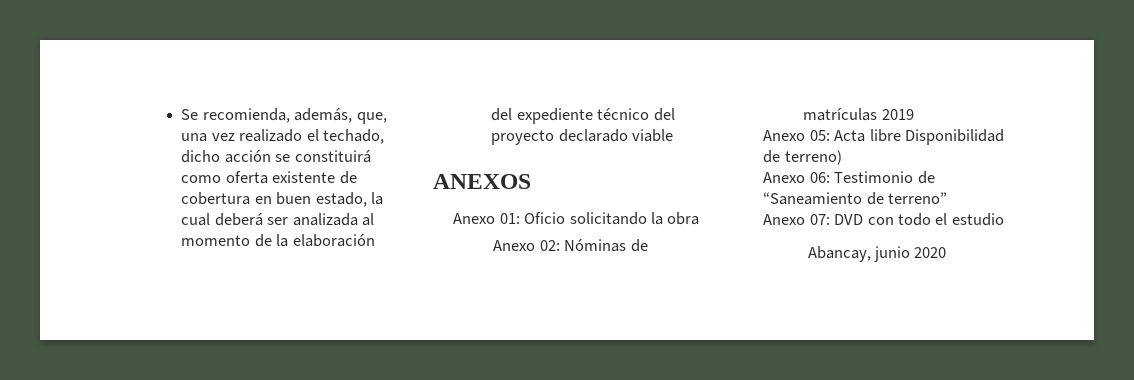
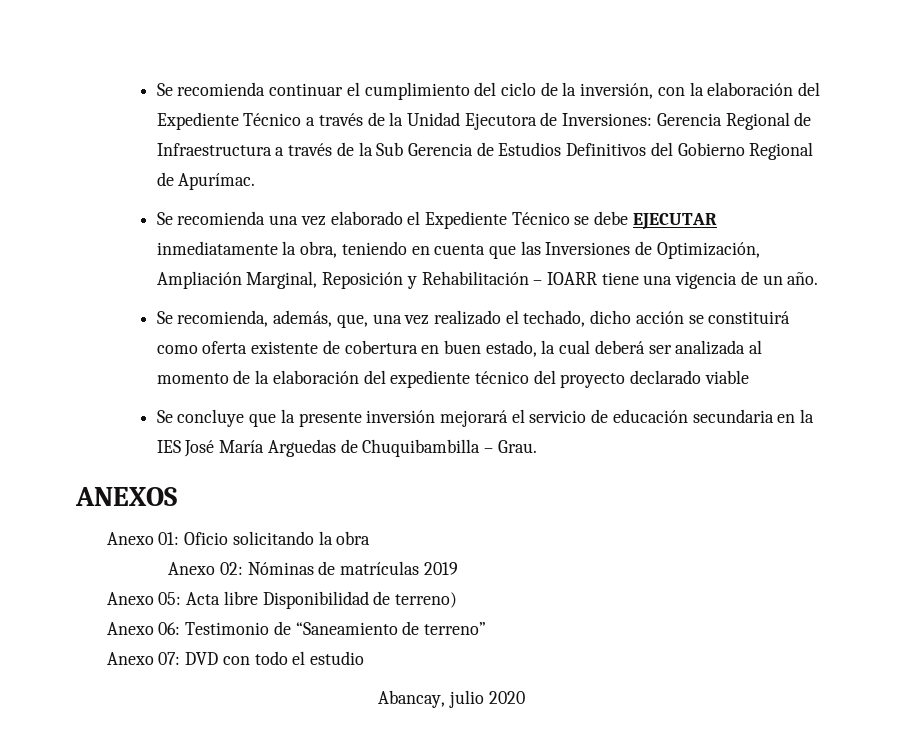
[181,109,199,120] Se -> [156,82,821,100] [156,112,812,130] [156,142,814,160] [156,172,256,190] [156,211,717,230] [156,241,760,259] [156,271,819,289] [156,311,173,324] Se recomienda continuar el cumplimiento del ciclo de la inversión, con la elaboración del Expediente Técnico a través de la Unidad Ejecutora de Inversiones: Gerencia Regional de Infraestructura a través de la Sub Gerencia de Estudios Definitivos del Gobierno Regional de Apurímac. // Se recomienda una vez elaborado el Expediente Técnico se debe EJECUTAR inmediatamente la obra, teniendo en cuenta que las Inversiones de Optimización, Ampliación Marginal, Reposición y Rehabilitación – IOARR tiene una vigencia de un año. // Se
(674, 135) none -> [156,409,815,427] [156,439,537,457] // Se concluye que la presente inversión mejorará el servicio de educación secundaria en la IES José María Arguedas de Chuquibambilla – Grau.
[874,246,910,262] junio -> [449,690,484,708] julio

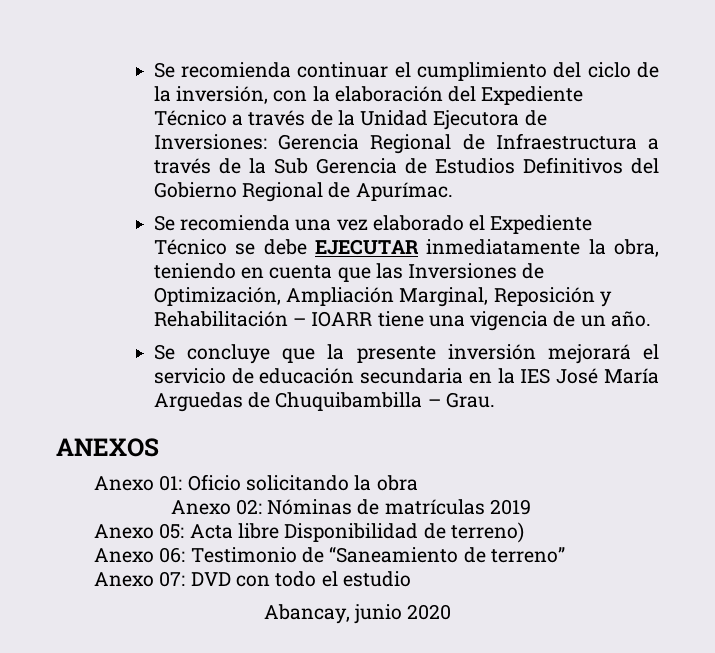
[156,310,791,328] [156,340,763,357] [156,370,749,388] // Se recomienda, además, que, una vez realizado el techado, dicho acción se constituirá como oferta existente de cobertura en buen estado, la cual deberá ser analizada al momento de la elaboración del expediente técnico del proyecto declarado viable -> (651, 319) none
[449,690,484,708] julio -> [354,604,402,624] junio

